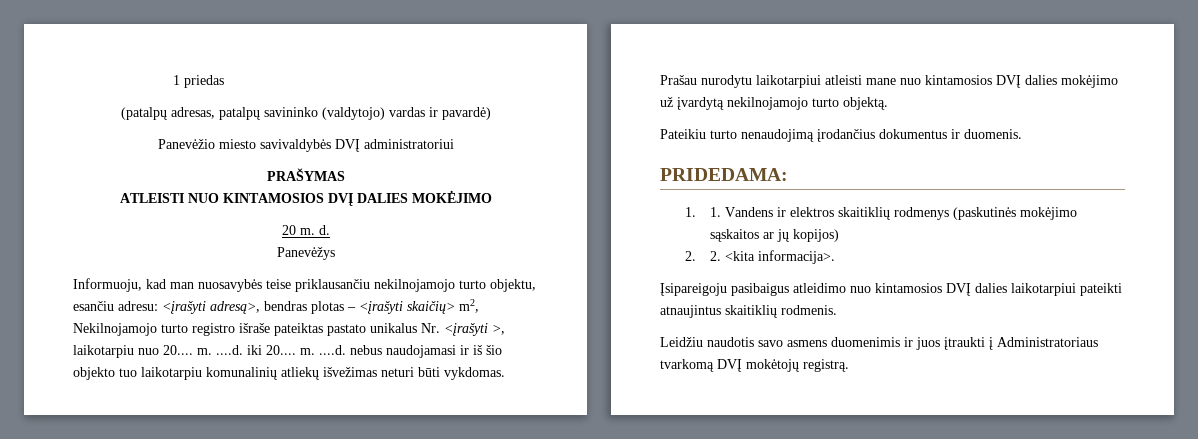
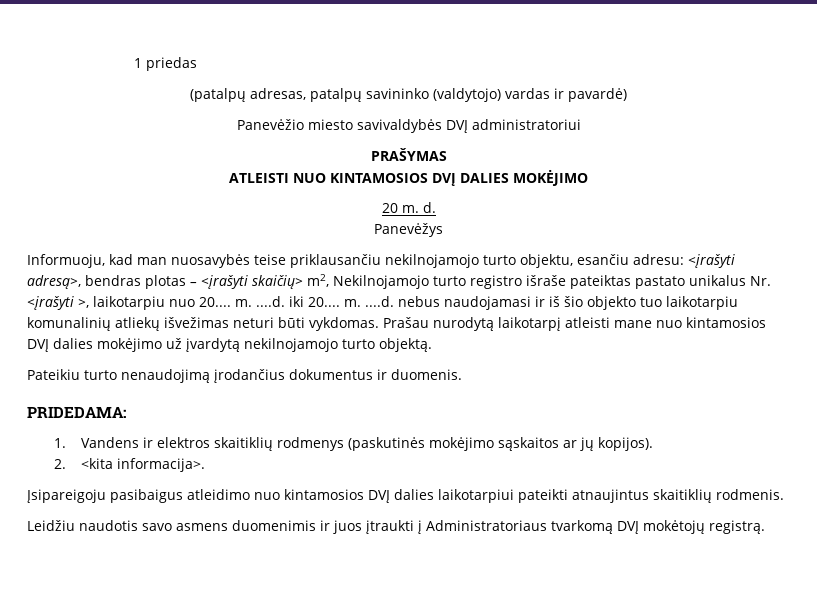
[701,75,821,88] nurodytu laikotarpiui -> [433,317,561,331] nurodytą laikotarpį
[710,207,722,217] 1. -> (66, 443) none
[793,229,840,242] [685,251,722,261] kopijos) // 2. 2. -> [597,437,653,451] [53,459,66,469] kopijos). // 2.

